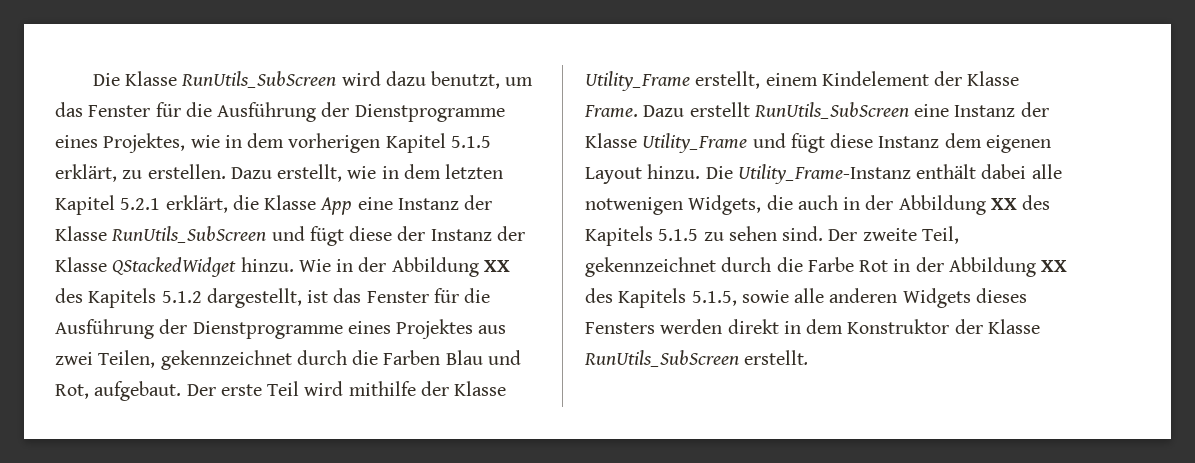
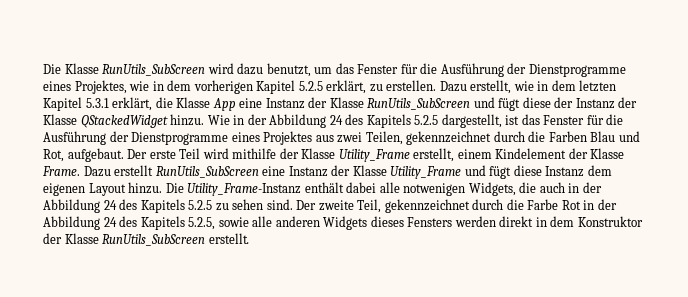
[450,136,491,148] 5.1.5 -> [298,81,323,91] 5.2.5
[120,198,161,210] 5.2.1 -> [85,98,109,108] 5.3.1
[483,260,510,272] [55,288,202,308] XX des Kapitels 5.1.2 -> [329,114,439,128] 24 des Kapitels 5.2.5
[990,195,1051,210] [585,226,699,246] XX des Kapitels 5.1.5 -> [103,199,213,213] 24 des Kapitels 5.2.5
[1041,260,1068,272] [585,288,737,308] XX des Kapitels 5.1.5, -> [103,216,216,230] 24 des Kapitels 5.2.5,

